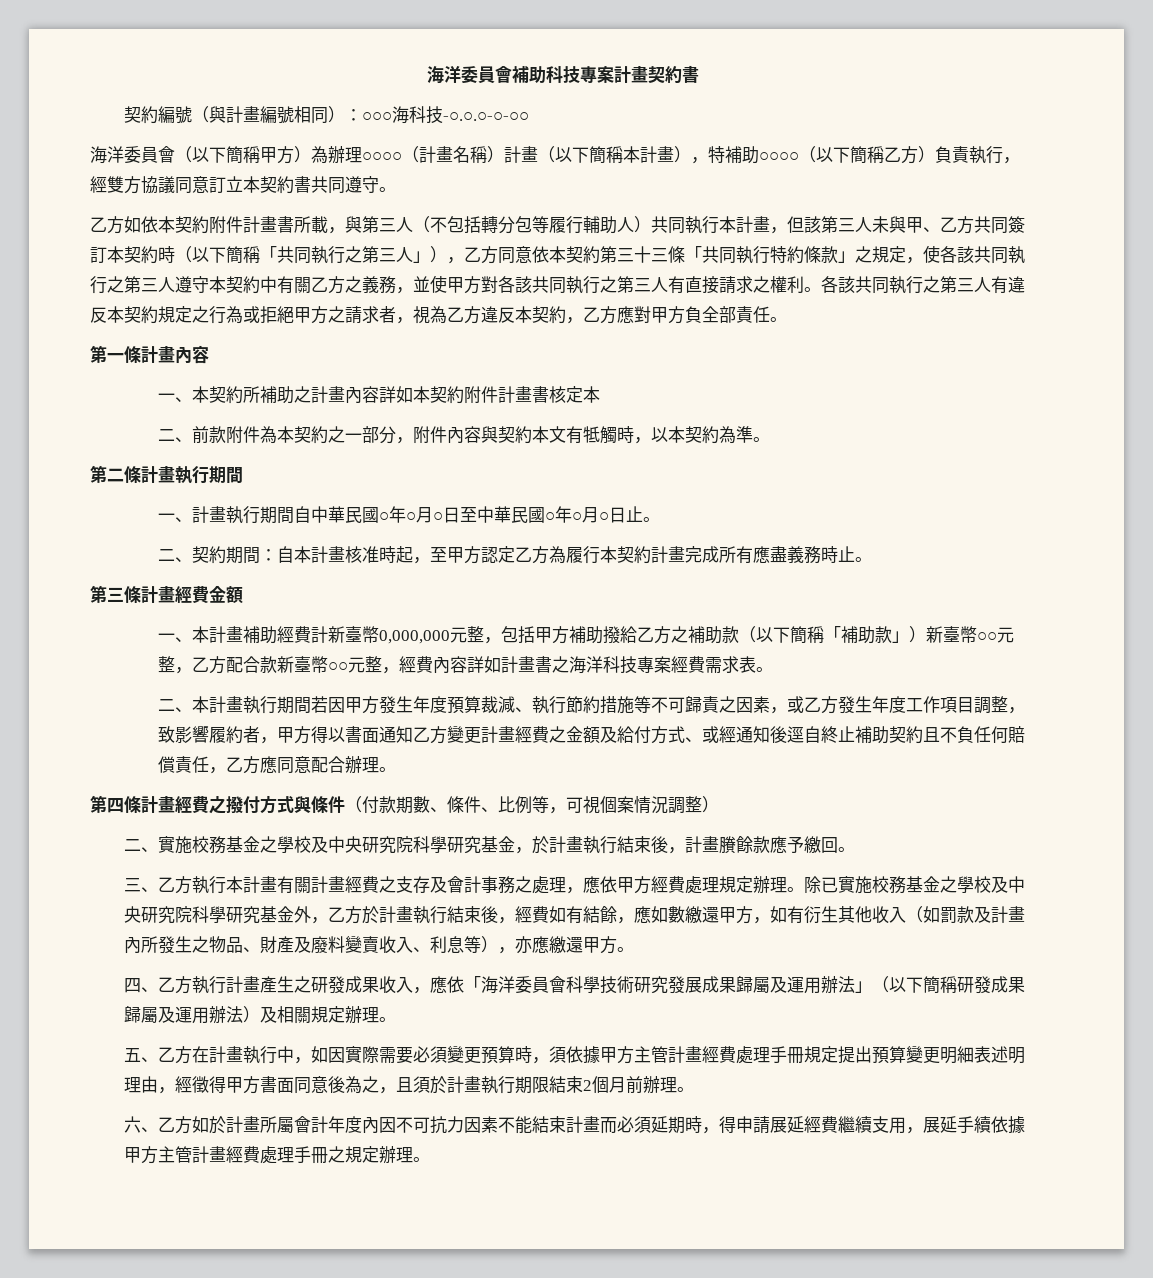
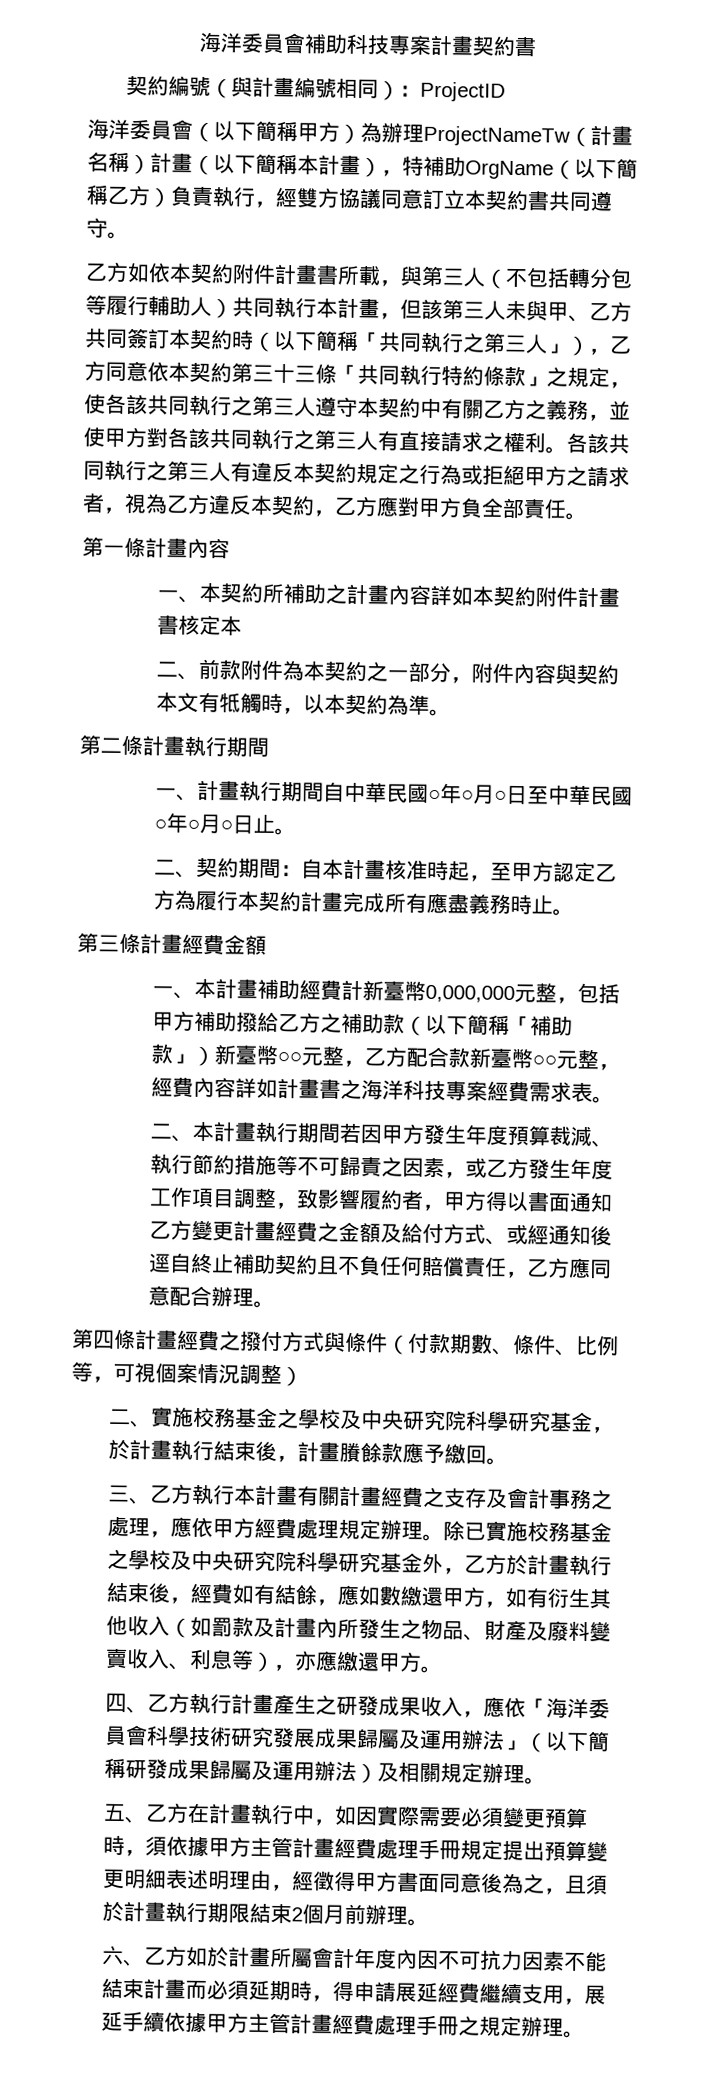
[361,106,529,124] ○○○海科技-○.○.○-○-○○ -> [419,81,506,102] ProjectID
[362,152,402,161] ○○○○ -> [423,125,570,147] ProjectNameTw
[759,152,799,161] ○○○○ -> [465,160,554,180] OrgName

